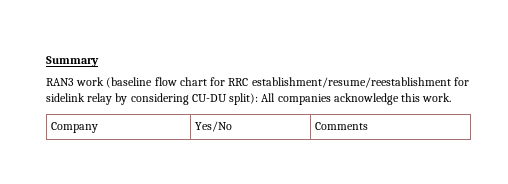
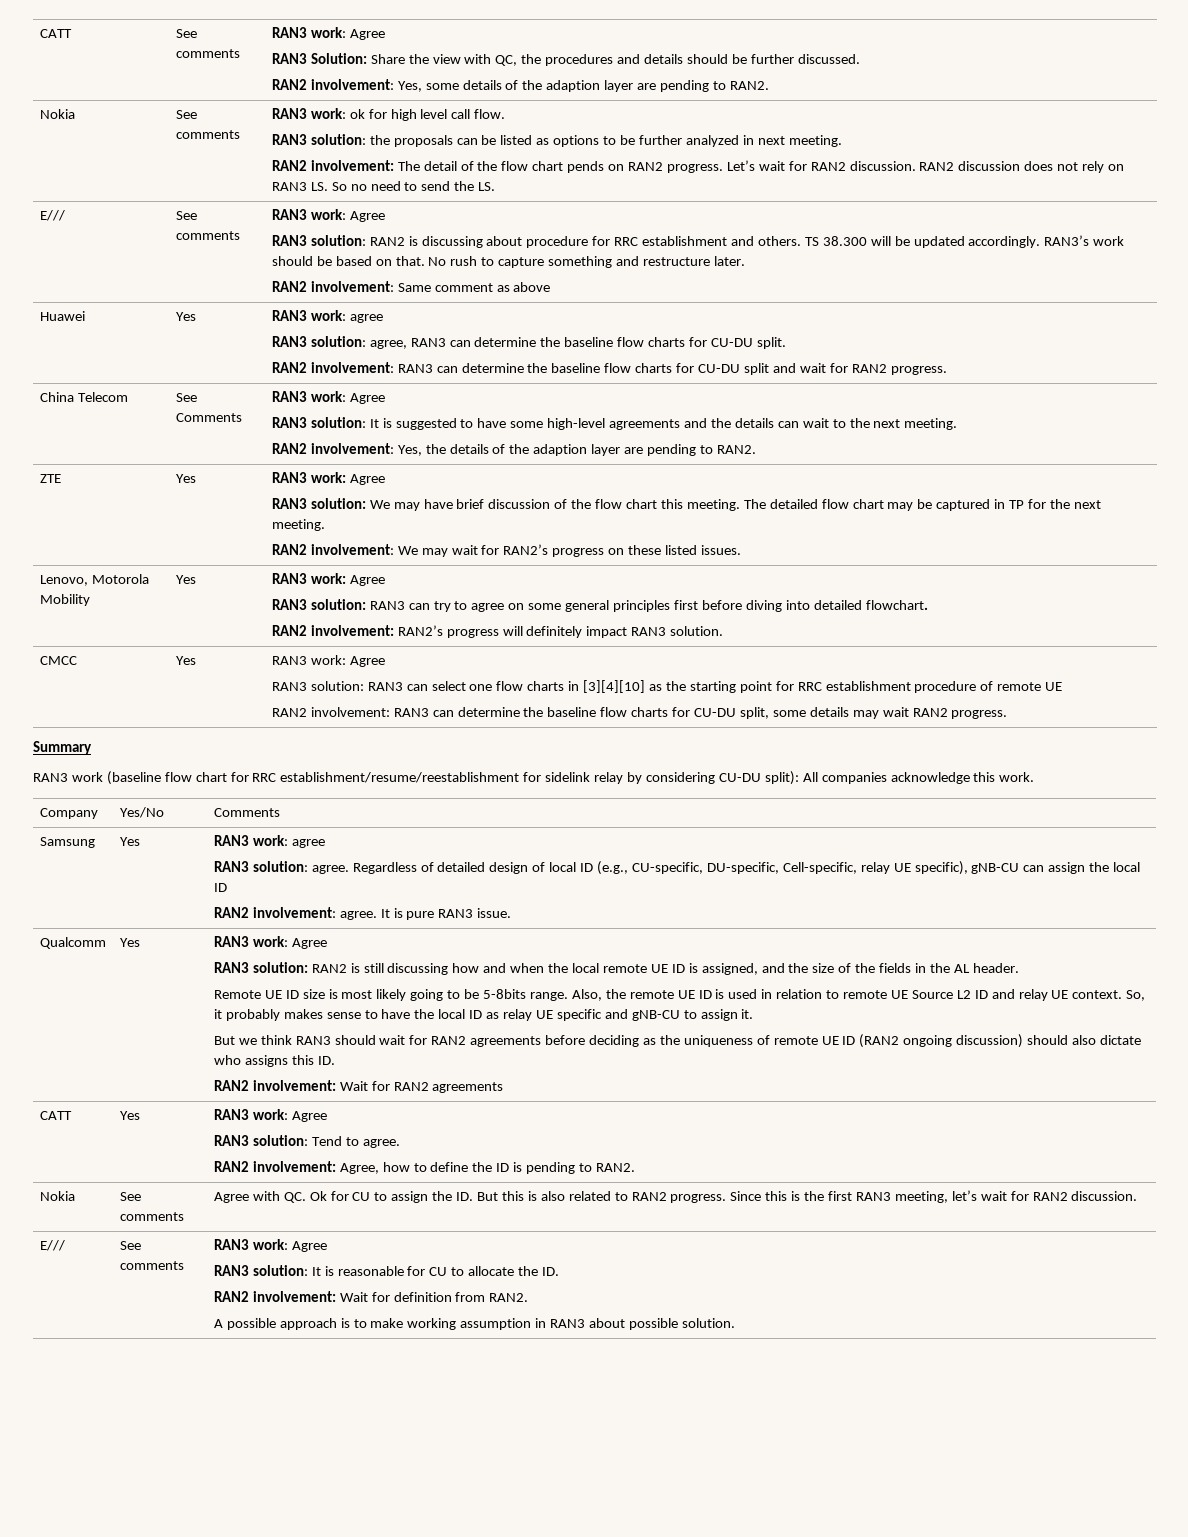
(46, 61) none -> [39,29,72,38] [175,29,197,38] [175,49,240,58] [271,27,385,40] [271,53,860,66] [271,79,769,92] [39,109,75,119] [175,110,197,119] [175,130,240,139] [271,108,506,121] [271,134,842,147] [271,160,1125,173] [271,181,496,191] [39,210,65,221] [175,211,197,220] [175,231,240,240] [271,209,385,222] [271,235,1125,248] [271,256,745,268] [271,281,551,292] [39,311,85,321] [175,312,196,321] [271,310,383,323] [271,336,786,349] [271,362,947,375] [39,392,128,402] [175,393,197,402] [175,413,242,422] [271,391,385,404] [271,417,958,430] [271,443,756,456] [39,474,61,483] [175,474,196,483] [271,472,385,485] [271,498,1101,511] [271,519,325,531] [271,544,741,557] [39,574,149,586] [39,594,90,606] [175,575,196,584] [271,573,385,586] [271,599,928,612] [271,625,724,638] [39,656,77,665] [175,656,196,665] [271,655,385,667] [271,680,1063,693] [271,707,1008,719] CATT | See comments | RAN3 work: Agree // RAN3 Solution: Share the view with QC, the procedures and details should be further discussed. // RAN2 involvement: Yes, some details of the adaption layer are pending to RAN2. // Nokia | See comments | RAN3 work: ok for high level call flow. // RAN3 solution: the proposals can be listed as options to be further analyzed in next meeting. // RAN2 involvement: The detail of the flow chart pends on RAN2 progress. Let’s wait for RAN2 discussion. RAN2 discussion does not rely on RAN3 LS. So no need to send the LS. // E/// | See comments | RAN3 work: Agree // RAN3 solution: RAN2 is discussing about procedure for RRC establishment and others. TS 38.300 will be updated accordingly. RAN3’s work should be based on that. No rush to capture something and restructure later. // RAN2 involvement: Same comment as above // Huawei | Yes | RAN3 work: agree // RAN3 solution: agree, RAN3 can determine the baseline flow charts for CU-DU split. // RAN2 involvement: RAN3 can determine the baseline flow charts for CU-DU split and wait for RAN2 progress. // China Telecom | See Comments | RAN3 work: Agree // RAN3 solution: It is suggested to have some high-level agreements and the details can wait to the next meeting. // RAN2 involvement: Yes, the details of the adaption layer are pending to RAN2. // ZTE | Yes | RAN3 work: Agree // RAN3 solution: We may have brief discussion of the flow chart this meeting. The detailed flow chart may be captured in TP for the next meeting. // RAN2 involvement: We may wait for RAN2’s progress on these listed issues. // Lenovo, Motorola Mobility | Yes | RAN3 work: Agree // RAN3 solution: RAN3 can try to agree on some general principles first before diving into detailed flowchart. // RAN2 involvement: RAN2’s progress will definitely impact RAN3 solution. // CMCC | Yes | RAN3 work: Agree // RAN3 solution: RAN3 can select one flow charts in [3][4][10] as the starting point for RRC establishment procedure of remote UE // RAN2 involvement: RAN3 can determine the baseline flow charts for CU-DU split, some details may wait RAN2 progress. //
(369, 126) none -> [39,837,95,848] [119,837,140,846] [213,835,325,848] [213,861,1141,875] [213,883,227,892] [213,907,512,920] [39,937,106,949] [119,938,140,947] [213,936,327,949] [213,962,1019,975] [213,989,1146,1001] [213,1009,754,1021] [213,1034,1141,1048] [213,1055,335,1067] [213,1080,504,1093] [39,1111,72,1120] [119,1111,140,1120] [213,1109,327,1122] [213,1135,400,1148] [213,1161,635,1174] [39,1191,75,1201] [119,1192,141,1201] [119,1212,184,1221] [213,1190,1138,1203] [39,1240,65,1251] [119,1241,141,1250] [119,1261,184,1270] [213,1239,327,1252] [213,1265,560,1276] [213,1291,529,1302] [213,1318,735,1330] // Samsung | Yes | RAN3 work: agree // RAN3 solution: agree. Regardless of detailed design of local ID (e.g., CU-specific, DU-specific, Cell-specific, relay UE specific), gNB-CU can assign the local ID // RAN2 involvement: agree. It is pure RAN3 issue. // Qualcomm | Yes | RAN3 work: Agree // RAN3 solution: RAN2 is still discussing how and when the local remote UE ID is assigned, and the size of the fields in the AL header. // Remote UE ID size is most likely going to be 5-8bits range. Also, the remote UE ID is used in relation to remote UE Source L2 ID and relay UE context. So, it probably makes sense to have the local ID as relay UE specific and gNB-CU to assign it. // But we think RAN3 should wait for RAN2 agreements before deciding as the uniqueness of remote UE ID (RAN2 ongoing discussion) should also dictate who assigns this ID. // RAN2 involvement: Wait for RAN2 agreements // CATT | Yes | RAN3 work: Agree // RAN3 solution: Tend to agree. // RAN2 involvement: Agree, how to define the ID is pending to RAN2. // Nokia | See comments | Agree with QC. Ok for CU to assign the ID. But this is also related to RAN2 progress. Since this is the first RAN3 meeting, let’s wait for RAN2 discussion. // E/// | See comments | RAN3 work: Agree // RAN3 solution: It is reasonable for CU to allocate the ID. // RAN2 involvement: Wait for definition from RAN2. // A possible approach is to make working assumption in RAN3 about possible solution.

